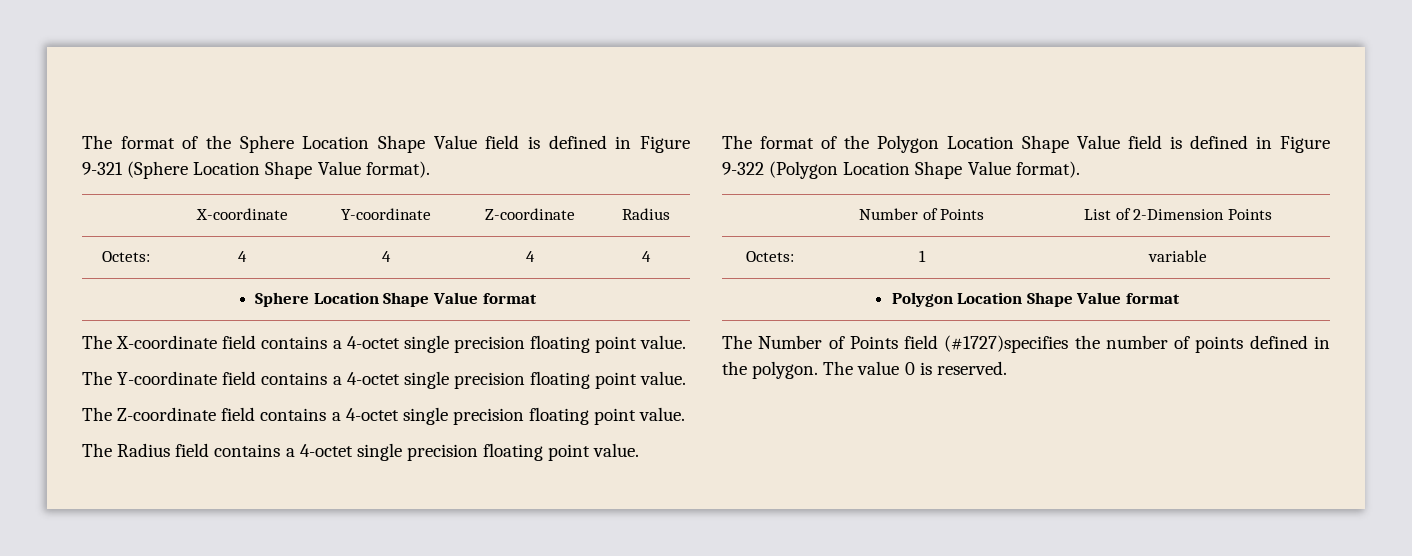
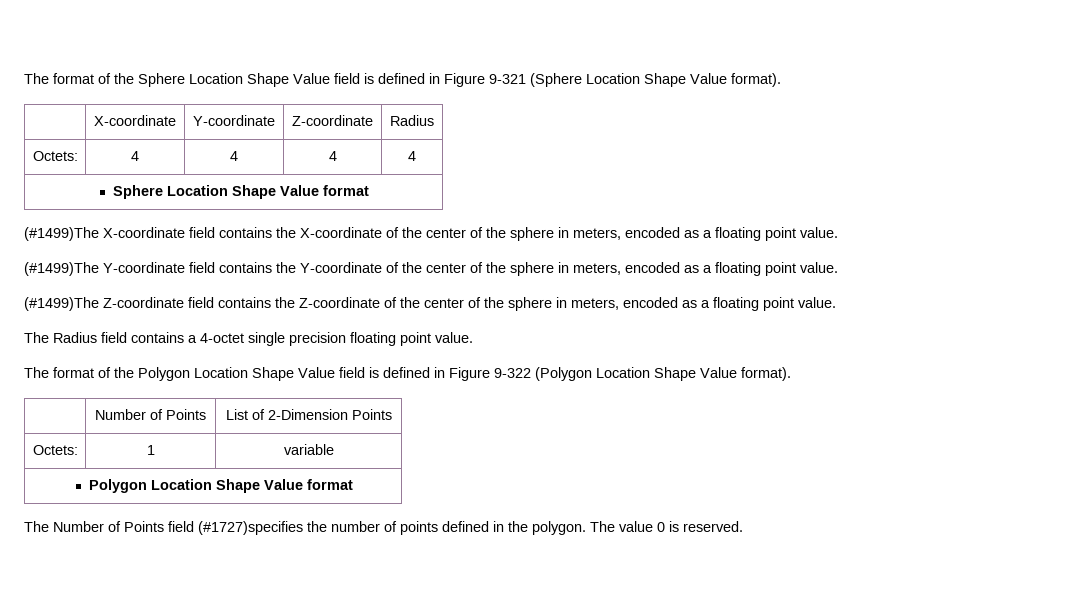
[82,335,112,349] The -> [24,227,99,241] (#1499)The
[332,335,687,353] [82,371,112,385] a 4-octet single precision floating point value. // The -> [276,227,838,241] [24,262,99,276] the X-coordinate of the center of the sphere in meters, encoded as a floating point value. // (#1499)The
[332,371,687,389] [82,407,112,421] a 4-octet single precision floating point value. // The -> [276,262,838,276] [24,297,99,311] the Y-coordinate of the center of the sphere in meters, encoded as a floating point value. // (#1499)The
[331,407,524,425] a 4-octet single precision -> [275,297,710,311] the Z-coordinate of the center of the sphere in meters, encoded as a

